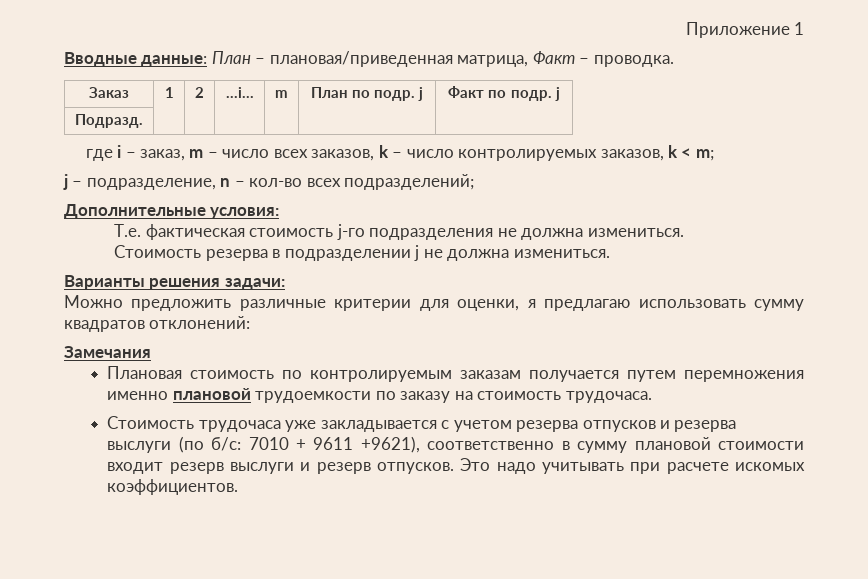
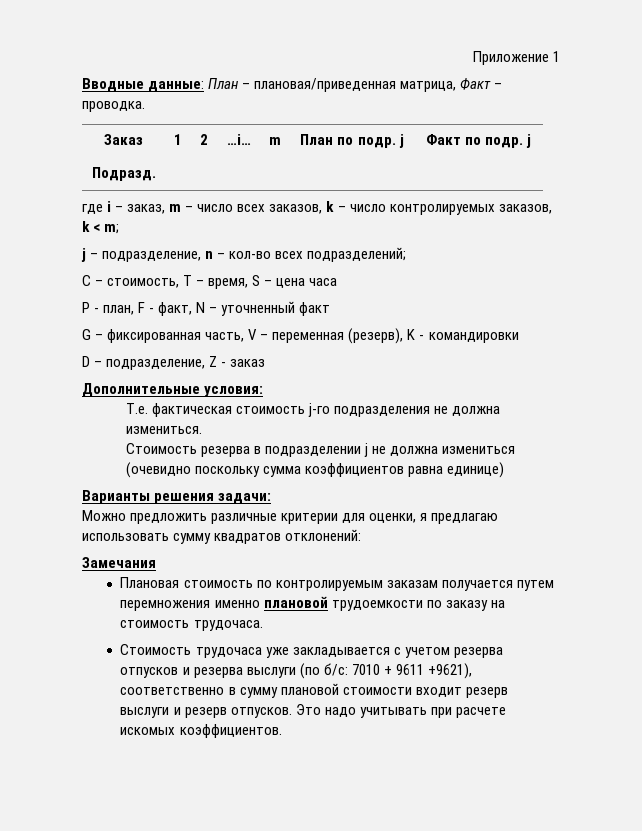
(475, 182) none -> [82,275,338,289] [82,301,331,316] [82,328,519,344] [82,356,266,370] // C – стоимость, T – время, S – цена часа // P - план, F - факт, N – уточненный факт // G – фиксированная часть, V – переменная (резерв), K - командировки // D – подразделение, Z - заказ
[513,249,610,258] измениться. -> [442,446,516,454] [125,462,505,478] измениться (очевидно поскольку сумма коэффициентов равна единице)

